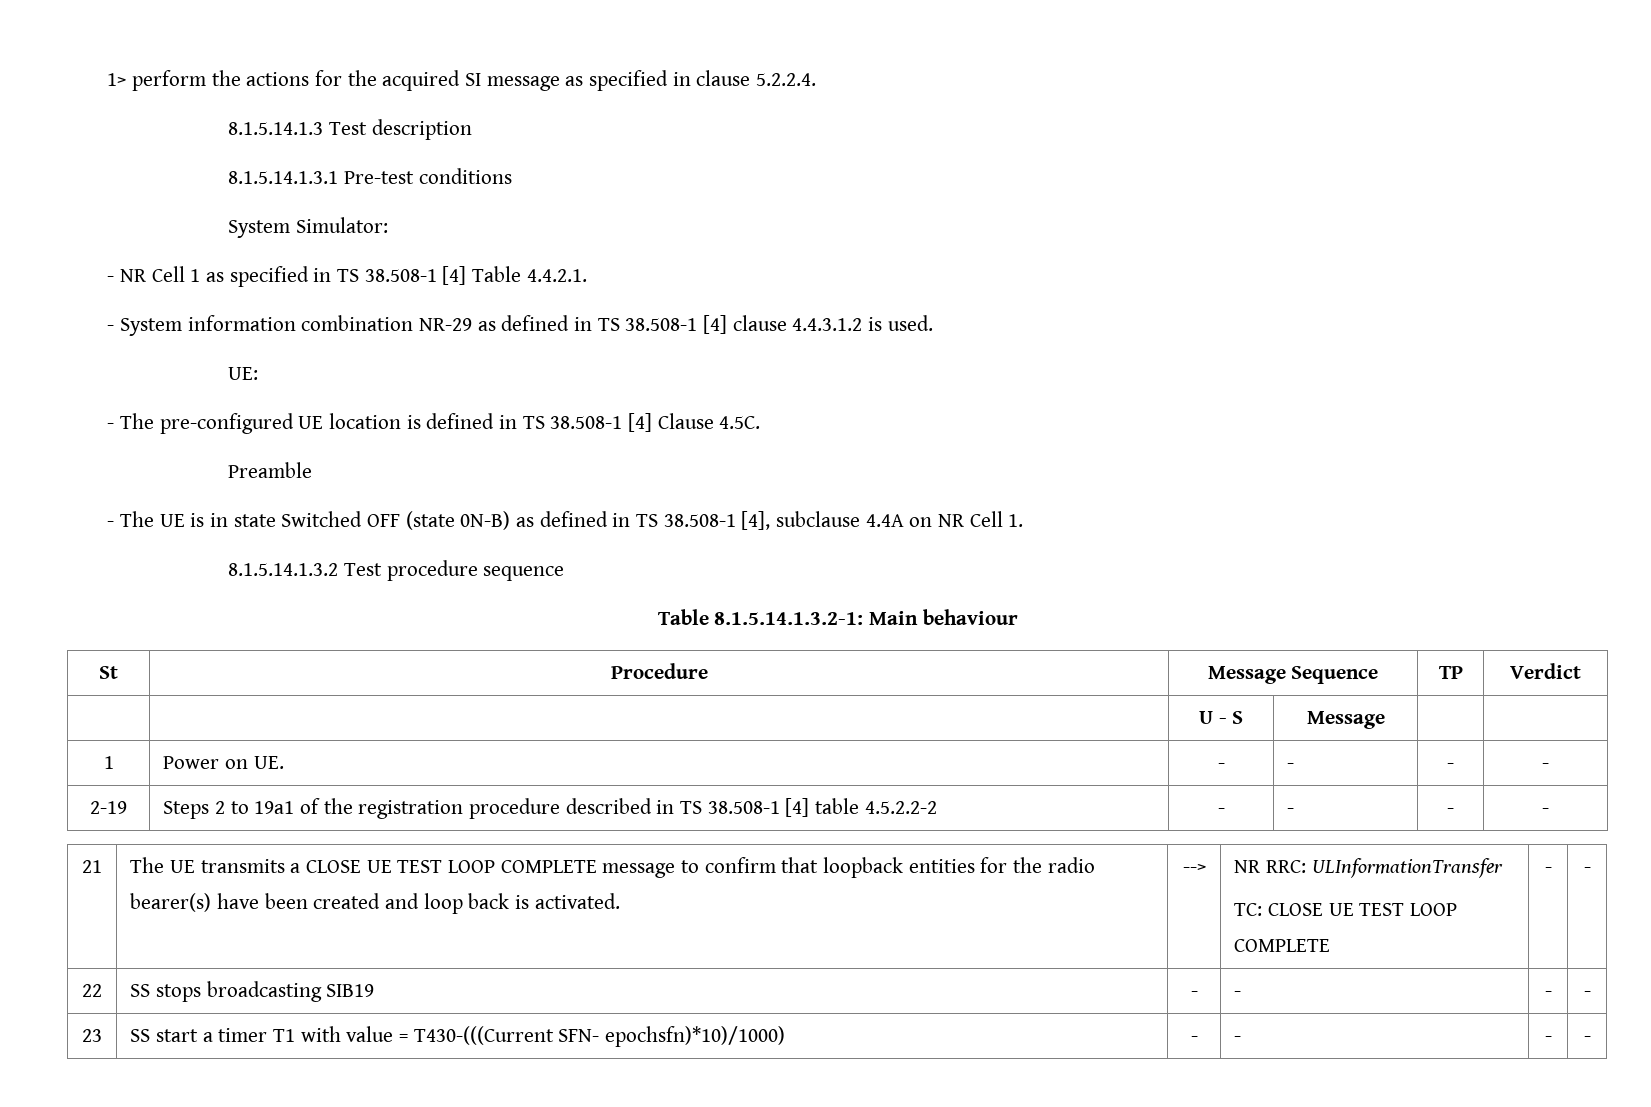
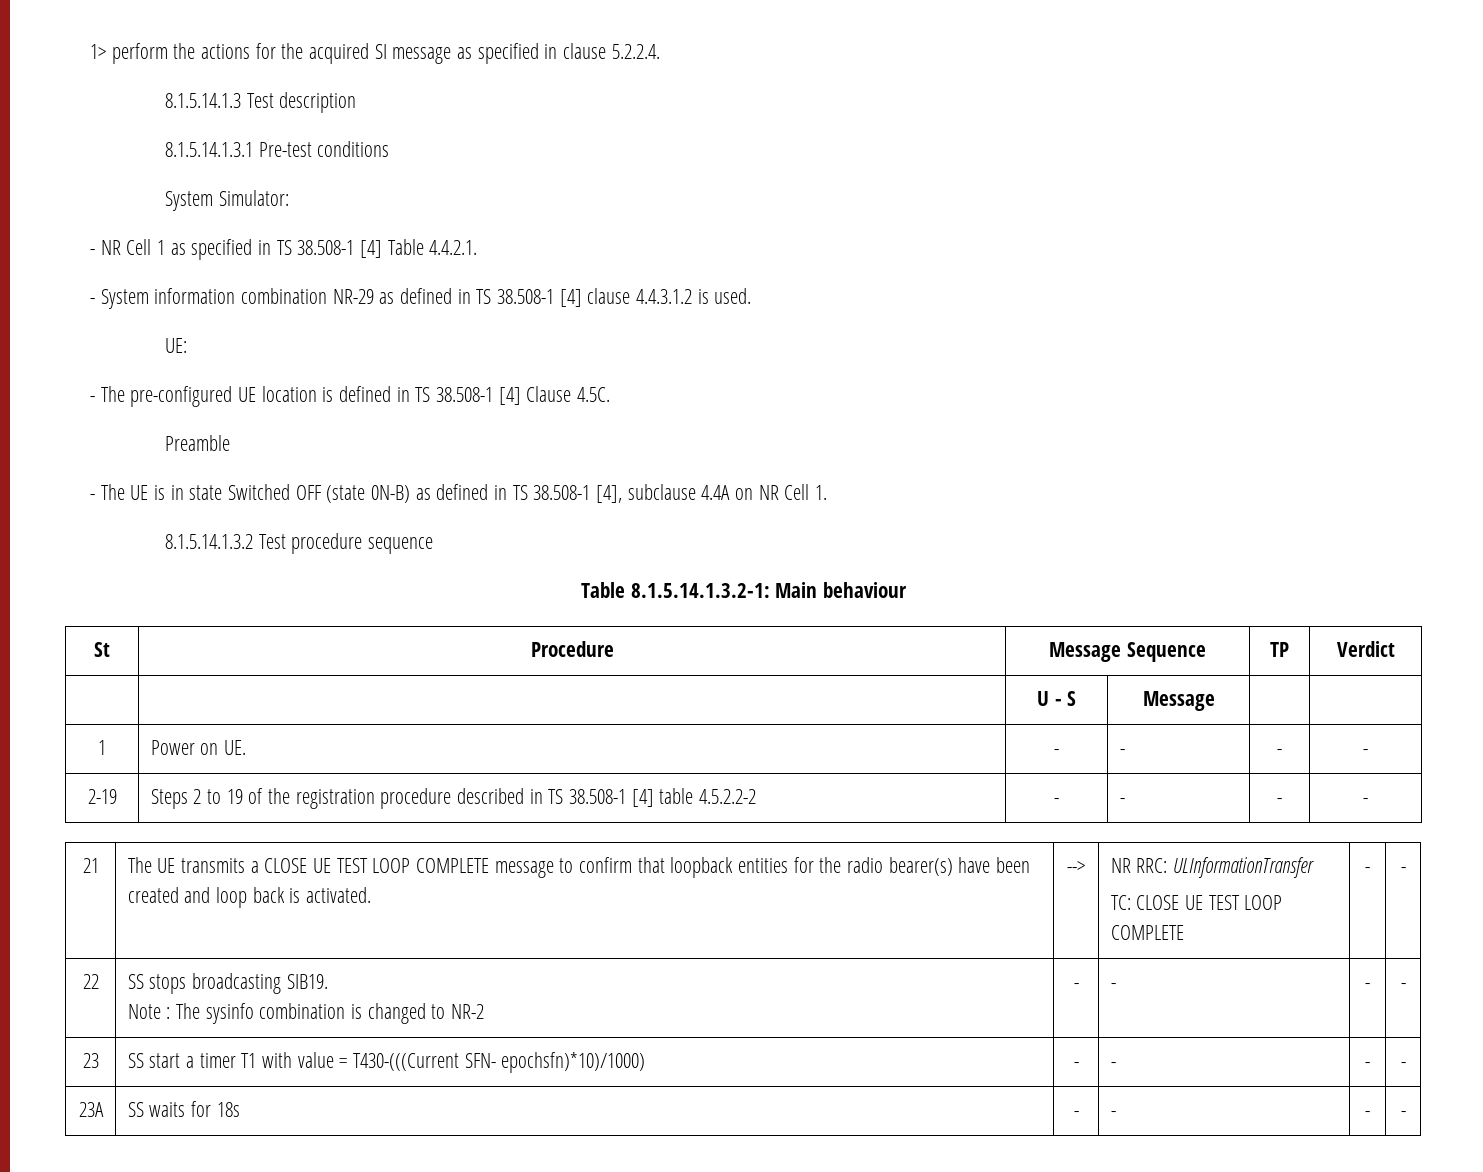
[254,801,295,814] 19a1 -> [226,789,243,804] 19
[326,984,375,997] SIB19 -> [286,974,328,989] [127,1003,485,1024] SIB19. // Note : The sysinfo combination is changed to NR-2
(1591, 1039) none -> [78,1102,104,1117] [127,1101,240,1117] [1073,1111,1079,1117] [1110,1111,1116,1117] [1365,1111,1370,1117] [1400,1111,1406,1117] // 23A | SS waits for 18s | - | - | - | -

